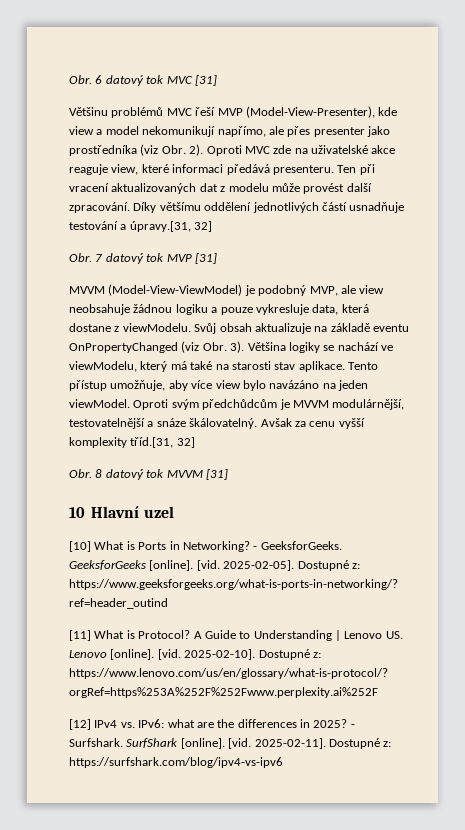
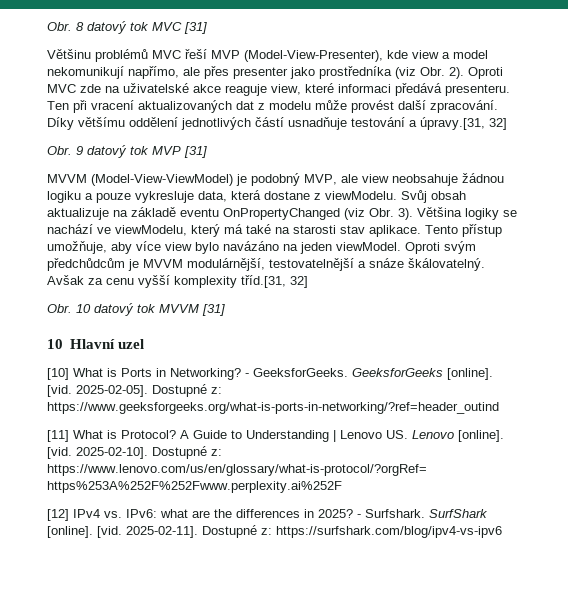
[69,75,103,84] Obr. 6 -> [47,22,84,31] Obr. 8
[95,254,103,262] 7 -> [76,146,83,155] 9
[95,469,103,478] 8 -> [76,304,91,313] 10

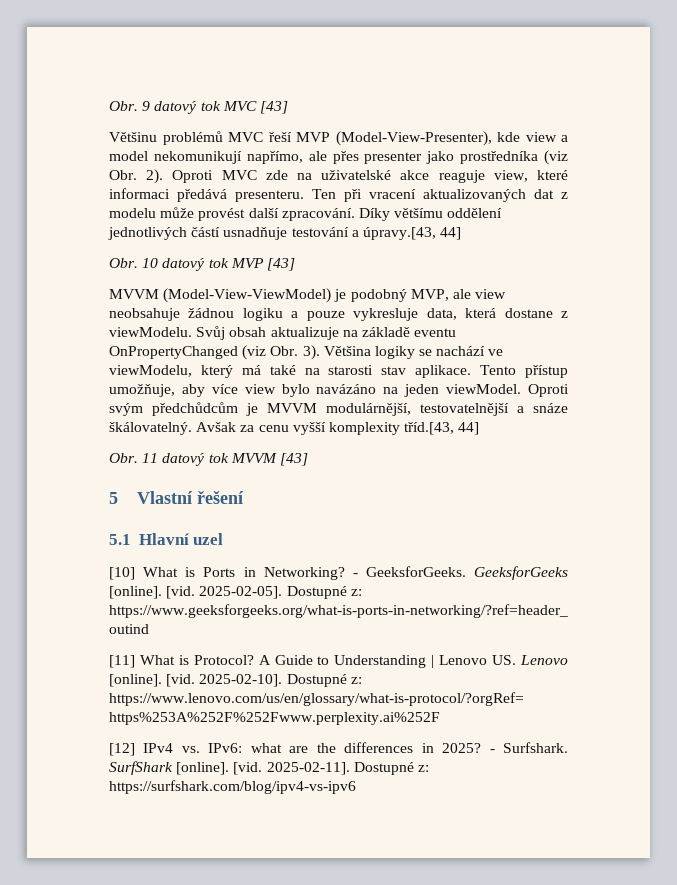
[47,22,84,31] Obr. 8 -> [109,101,151,111] Obr. 9
[184,22,207,34] [31] -> [259,101,288,114] [43]
[420,117,507,130] [47,146,83,155] úpravy.[31, 32] // Obr. 9 -> [362,227,462,240] [109,258,159,268] úpravy.[43, 44] // Obr. 10
[184,146,207,158] [31] -> [266,258,295,271] [43]
[241,275,308,288] [47,304,91,313] tříd.[31, 32] // Obr. 10 -> [404,422,480,435] [109,453,159,463] tříd.[43, 44] // Obr. 11
[202,304,225,316] [47,339,63,349] [31] // 10 -> [279,453,308,466] [109,491,245,504] [109,534,131,545] [43] // 5 Vlastní řešení // 5.1

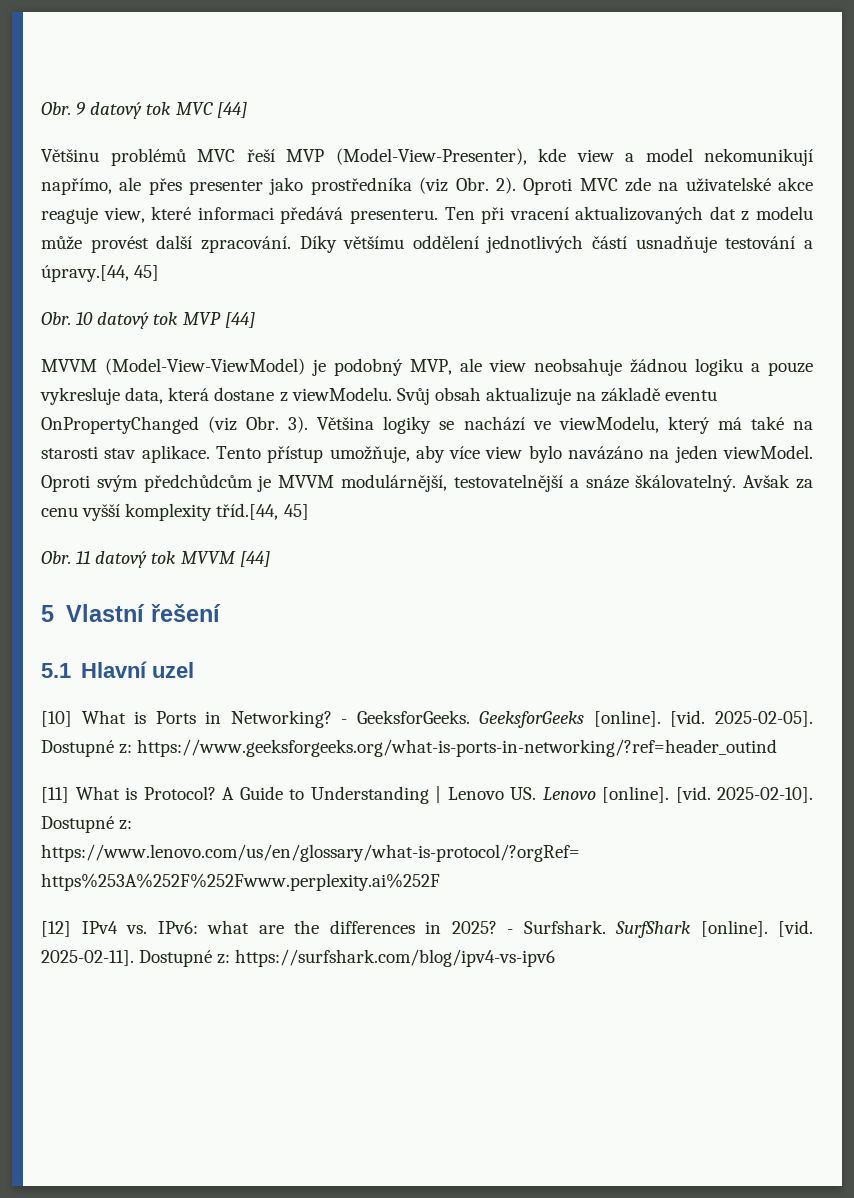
[259,101,288,114] [43] -> [216,102,247,118] [44]
[362,227,462,240] úpravy.[43, 44] -> [41,265,160,282] úpravy.[44, 45]
[266,258,295,271] [43] -> [224,312,255,328] [44]
[404,422,480,435] tříd.[43, 44] -> [216,503,309,520] tříd.[44, 45]
[279,453,308,466] [43] -> [239,551,270,567] [44]

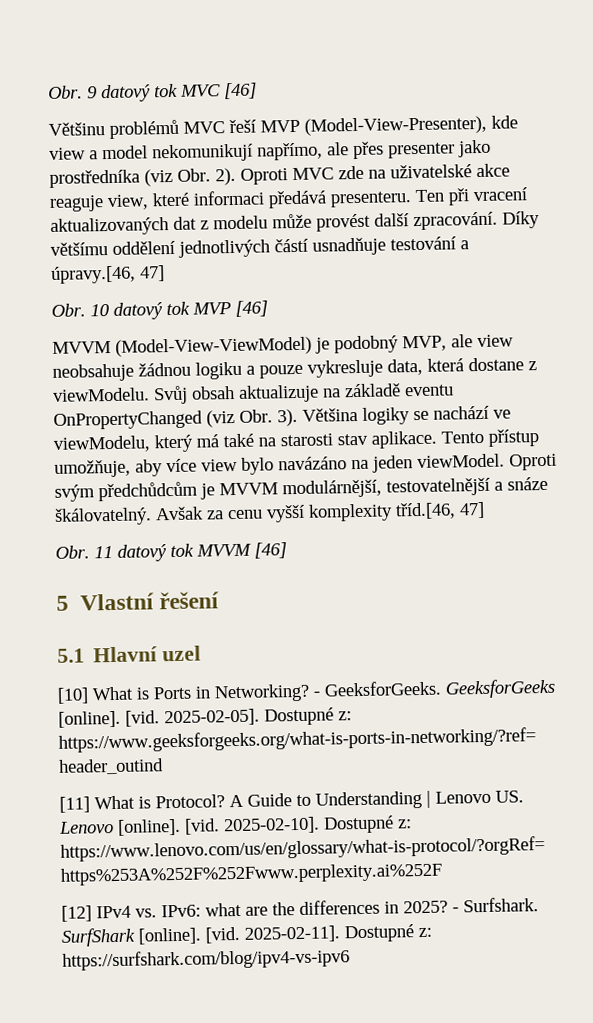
[216,102,247,118] [44] -> [224,82,257,100] [46]
[41,265,160,282] úpravy.[44, 45] -> [50,265,165,284] úpravy.[46, 47]
[224,312,255,328] [44] -> [235,300,268,317] [46]
[216,503,309,520] tříd.[44, 45] -> [395,501,485,520] tříd.[46, 47]
[239,551,270,567] [44] -> [254,542,287,559] [46]

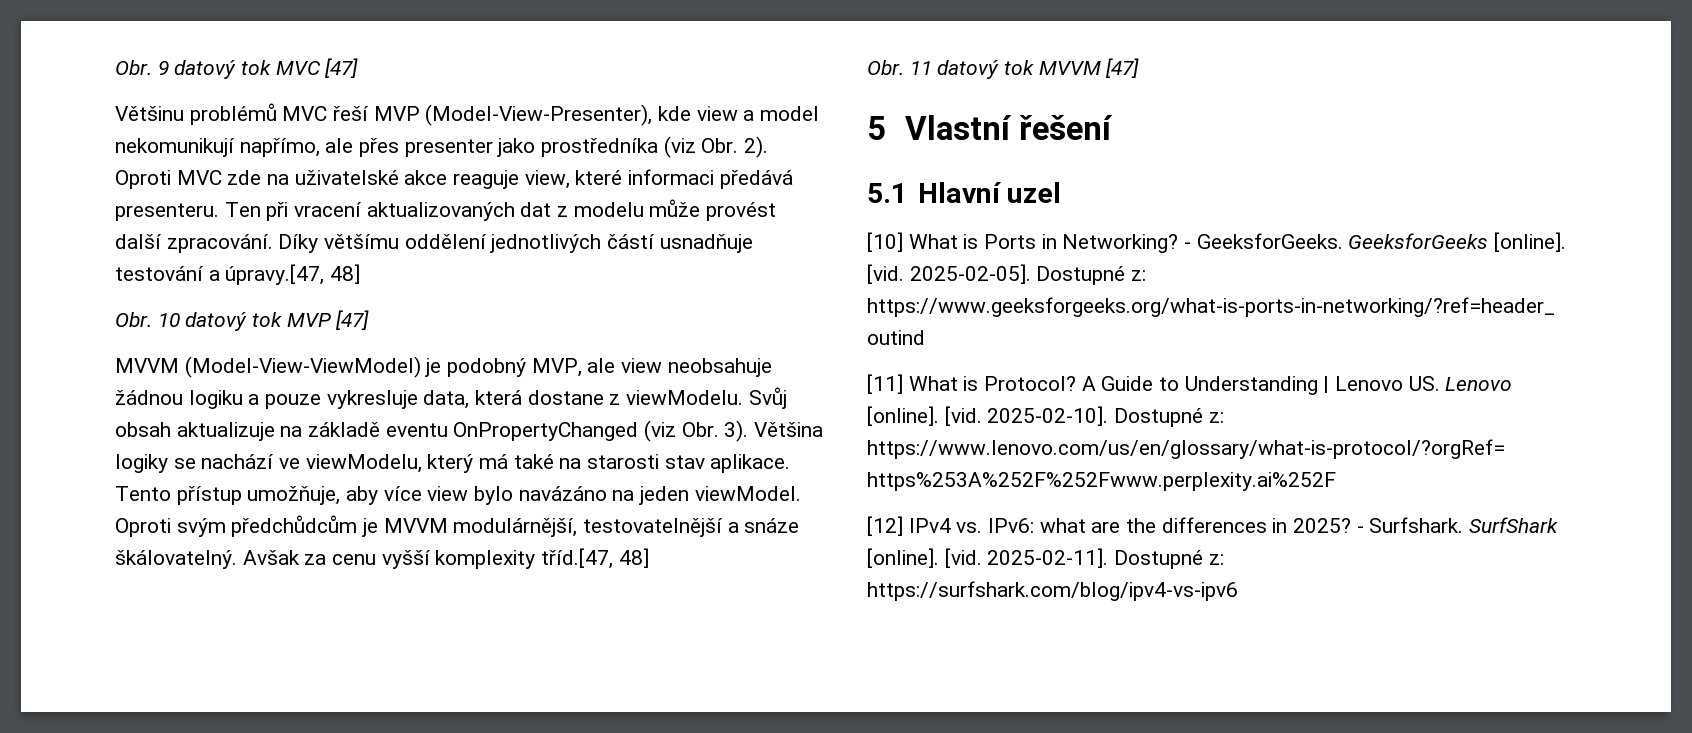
[224,82,257,100] [46] -> [324,58,359,78] [47]
[50,265,165,284] úpravy.[46, 47] -> [225,264,361,285] úpravy.[47, 48]
[235,300,268,317] [46] -> [335,310,370,330] [47]
[395,501,485,520] tříd.[46, 47] -> [541,548,649,569] tříd.[47, 48]
[254,542,287,559] [46] -> [1105,58,1140,78] [47]

